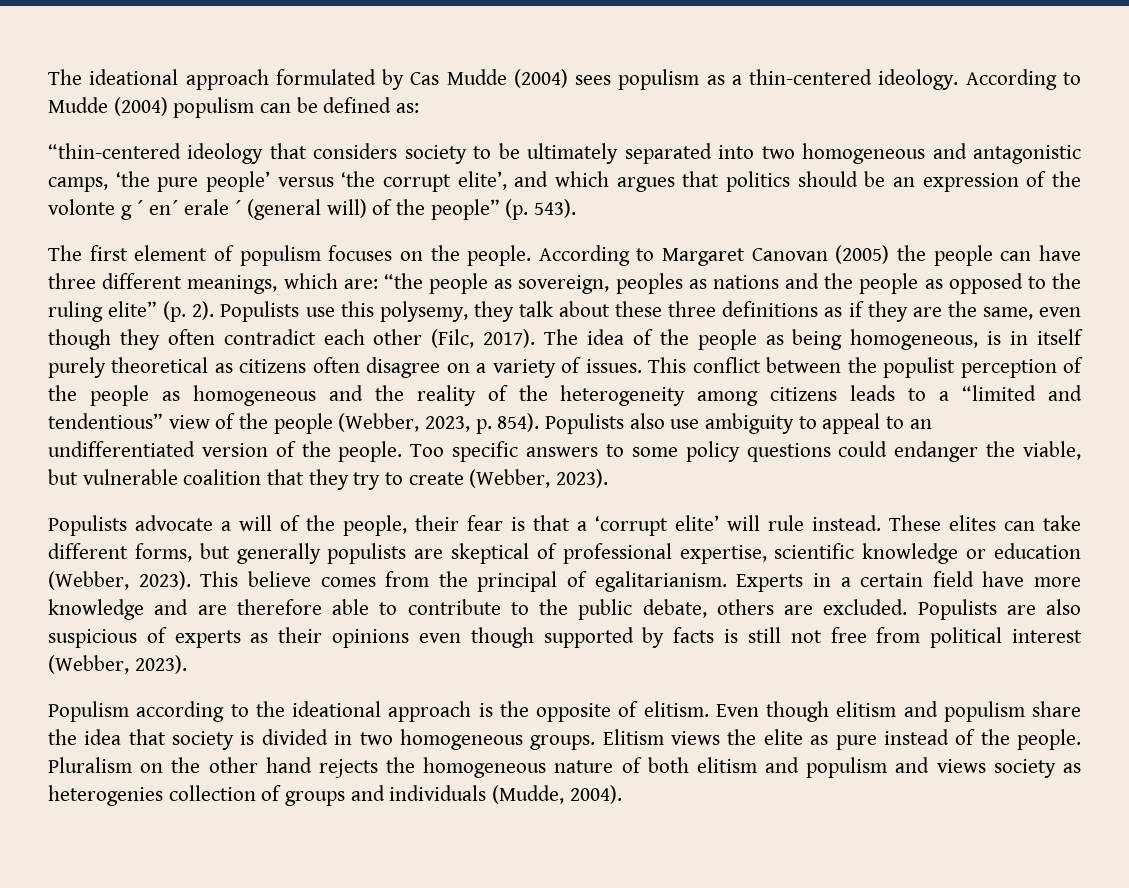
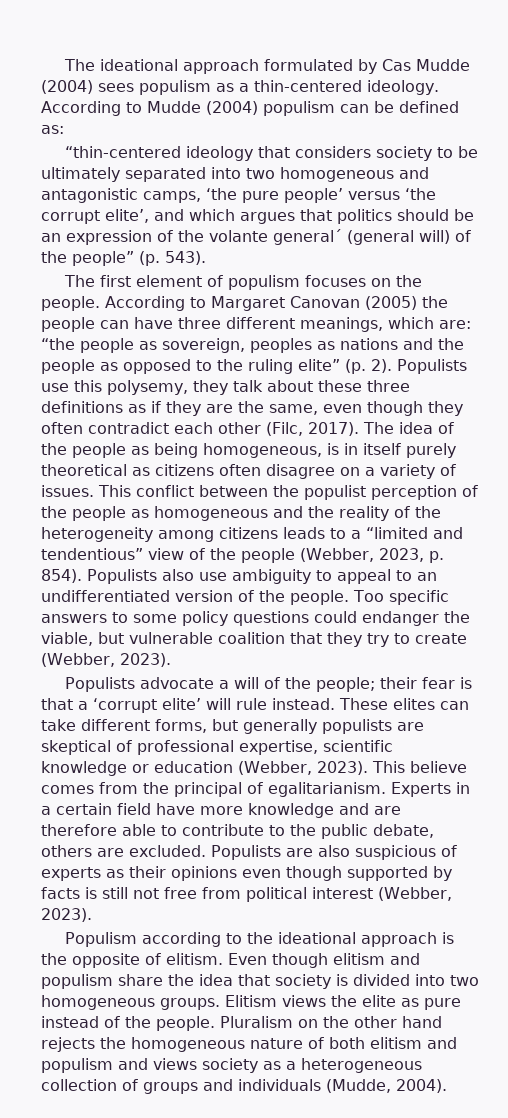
[48,199,242,220] volonte g ´ en´ erale ´ -> [209,229,342,245] volante general´
[343,515,407,536] people, -> [316,677,376,692] people;
[334,731,353,745] in -> [415,974,445,986] into
[48,785,163,806] heterogenies -> [286,1058,422,1073] a heterogeneous

